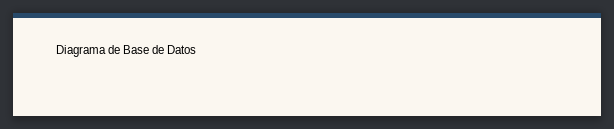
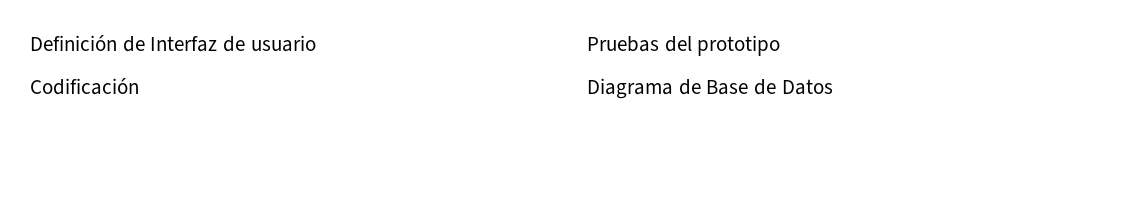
(56, 51) none -> [30,35,316,52] [30,78,139,95] [587,35,781,56] Definición de Interfaz de usuario // Codificación // Pruebas del prototipo //

